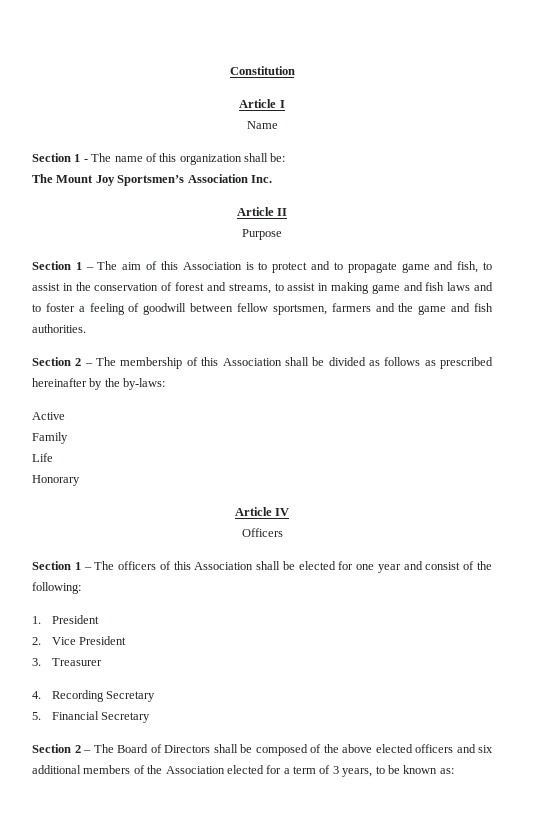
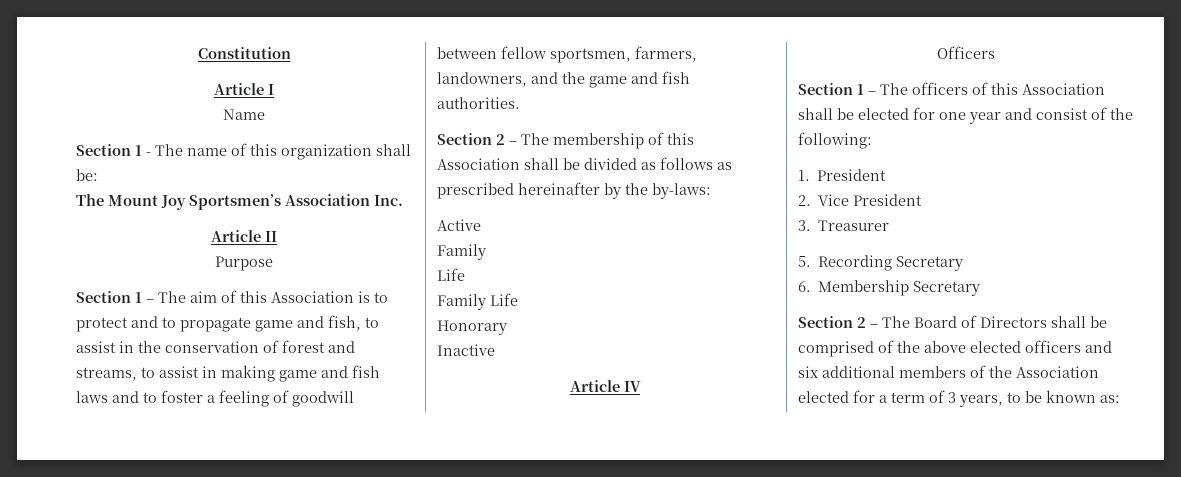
[331,303,371,312] farmers -> [635,46,697,62] [437,72,527,87] farmers, landowners,
(53, 457) none -> [437,293,518,310] // Family Life
(80, 480) none -> [437,344,495,356] // Inactive
[32,691,41,699] 4. -> [798,256,811,267] 5.
[32,711,99,720] 5. Financial -> [798,280,910,296] 6. Membership
[255,744,308,756] composed -> [798,341,874,357] comprised

